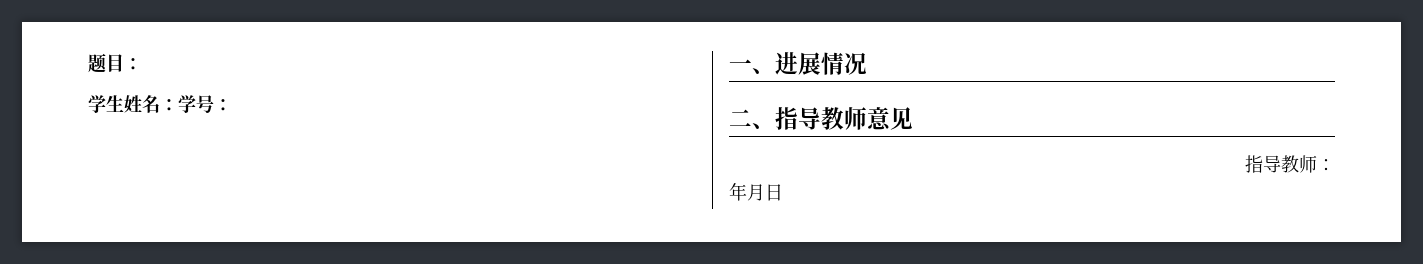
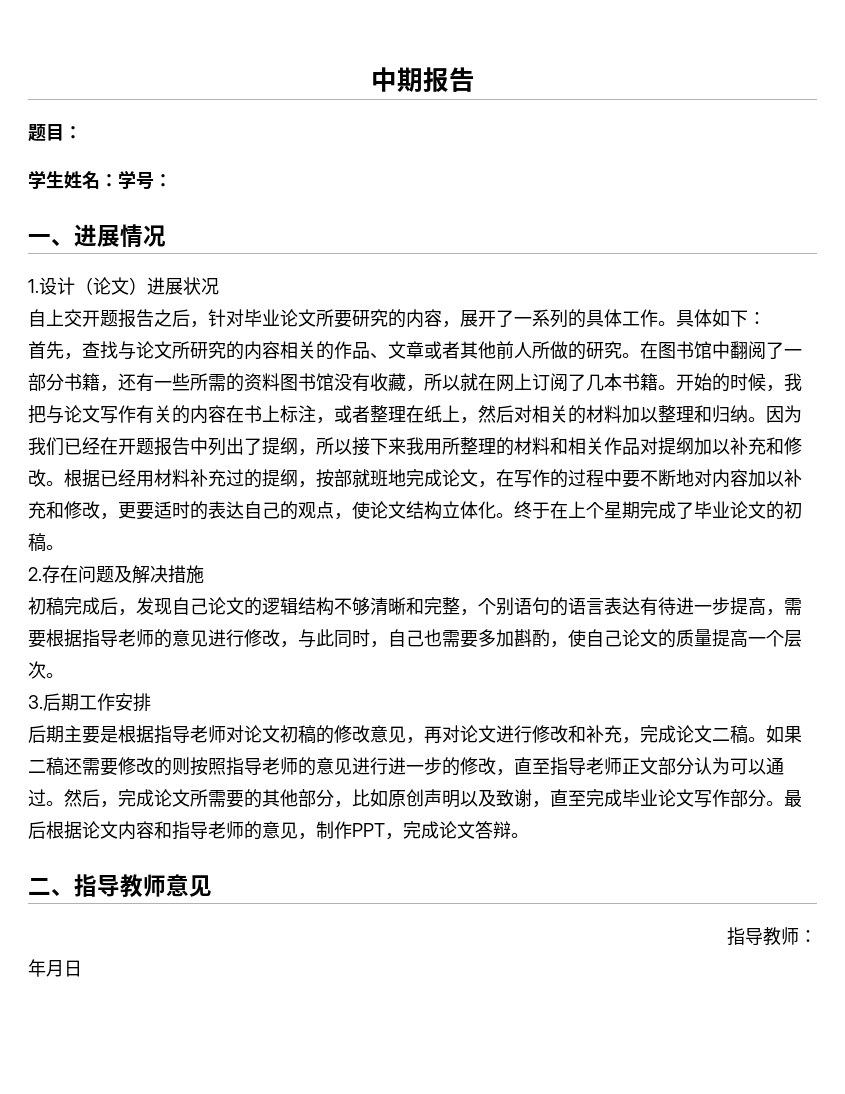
(88, 63) none -> [370,67,475,92] 中期报告 //
(867, 63) none -> [28,277,219,295] [28,309,766,328] [28,341,802,360] [28,373,802,392] [28,405,802,424] [28,437,802,456] [28,469,802,488] [28,501,802,520] [28,533,64,552] [28,565,204,584] [28,597,802,616] [28,629,802,648] [28,661,64,679] [28,693,151,712] [28,725,802,744] [28,757,784,776] [28,789,802,808] [28,821,529,840] // 1.设计（论文）进展状况 // 自上交开题报告之后，针对毕业论文所要研究的内容，展开了一系列的具体工作。具体如下： // 首先，查找与论文所研究的内容相关的作品、文章或者其他前人所做的研究。在图书馆中翻阅了一部分书籍，还有一些所需的资料图书馆没有收藏，所以就在网上订阅了几本书籍。开始的时候，我把与论文写作有关的内容在书上标注，或者整理在纸上，然后对相关的材料加以整理和归纳。因为我们已经在开题报告中列出了提纲，所以接下来我用所整理的材料和相关作品对提纲加以补充和修改。根据已经用材料补充过的提纲，按部就班地完成论文，在写作的过程中要不断地对内容加以补充和修改，更要适时的表达自己的观点，使论文结构立体化。终于在上个星期完成了毕业论文的初稿。 // 2.存在问题及解决措施 // 初稿完成后，发现自己论文的逻辑结构不够清晰和完整，个别语句的语言表达有待进一步提高，需要根据指导老师的意见进行修改，与此同时，自己也需要多加斟酌，使自己论文的质量提高一个层次。 // 3.后期工作安排 // 后期主要是根据指导老师对论文初稿的修改意见，再对论文进行修改和补充，完成论文二稿。如果二稿还需要修改的则按照指导老师的意见进行进一步的修改，直至指导老师正文部分认为可以通过。然后，完成论文所需要的其他部分，比如原创声明以及致谢，直至完成毕业论文写作部分。最后根据论文内容和指导老师的意见，制作PPT，完成论文答辩。

